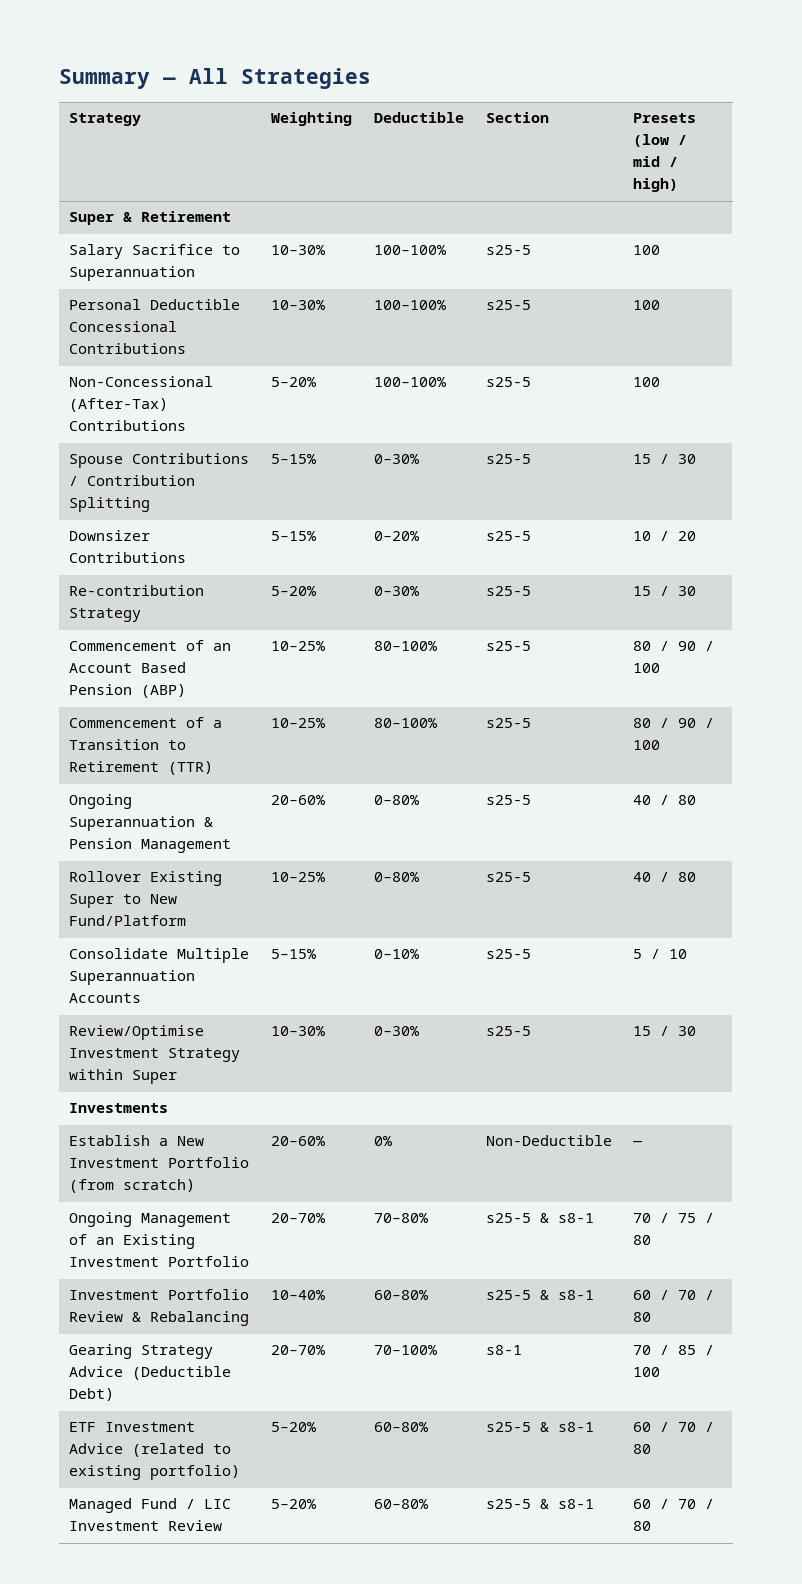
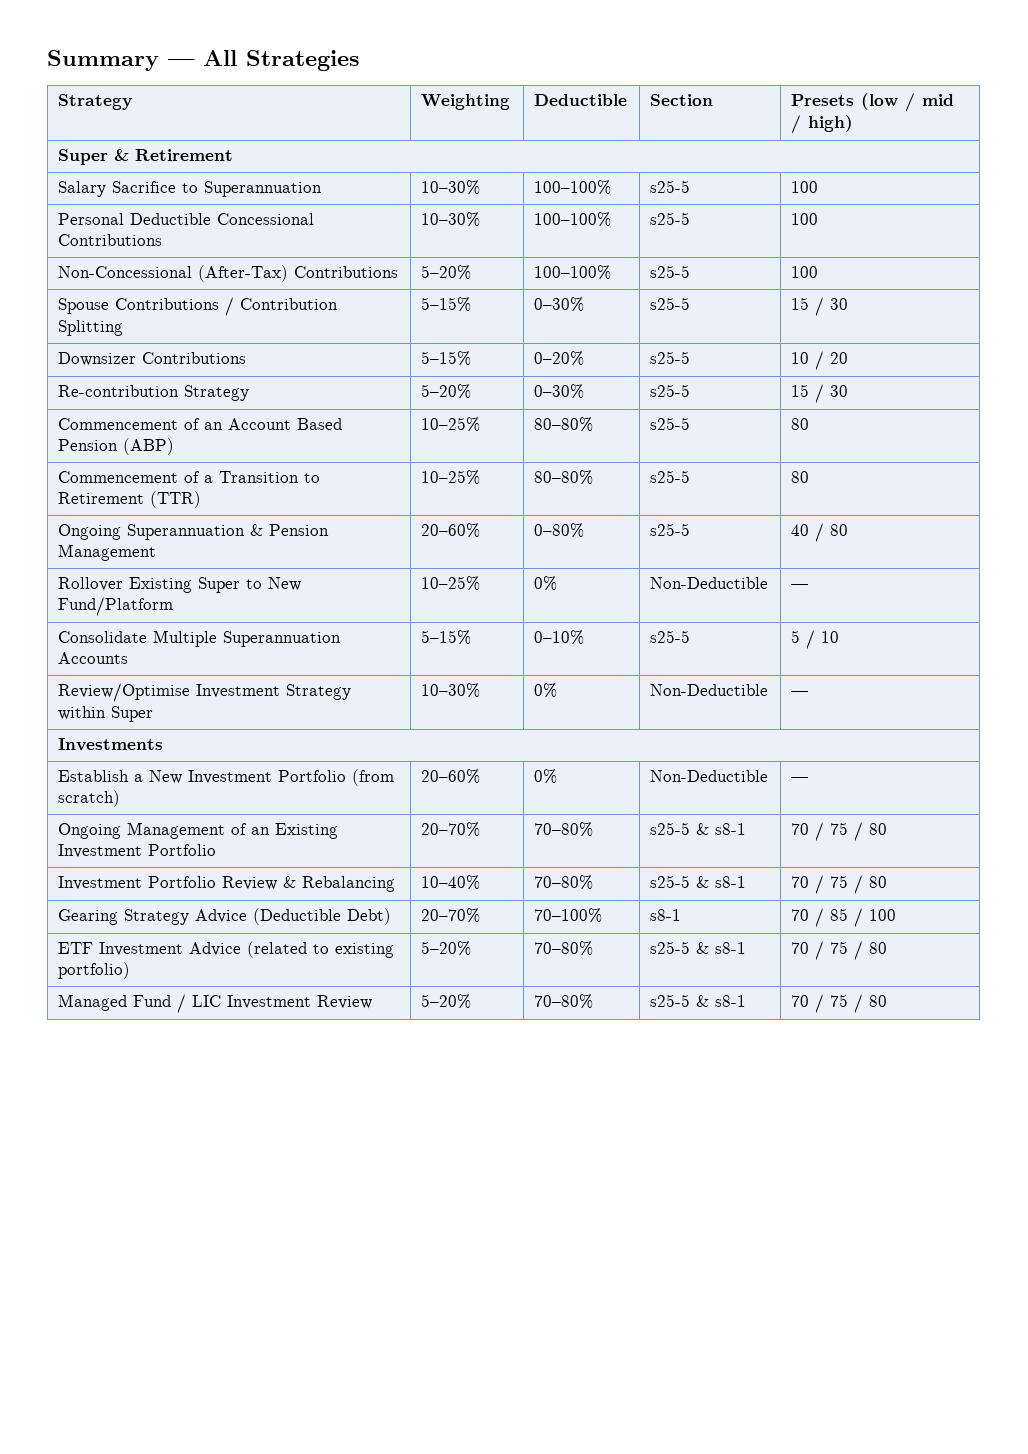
[374,641,438,651] [486,641,532,651] [633,641,715,651] [633,663,661,673] 80–100% | s25-5 | 80 / 90 / 100 -> [534,417,594,432] [650,417,691,430] [791,418,810,430] 80–80% | s25-5 | 80
[374,718,438,728] [486,718,532,728] [633,718,715,728] [633,740,661,750] 80–100% | s25-5 | 80 / 90 / 100 -> [534,470,594,485] [650,470,691,483] [791,471,810,483] 80–80% | s25-5 | 80
[374,872,420,882] [486,872,532,882] [633,872,697,882] 0–80% | s25-5 | 40 / 80 -> [534,576,558,591] [650,577,769,589] [791,584,809,589] 0% | Non-Deductible | —
[374,1026,420,1036] [486,1026,532,1036] [633,1026,697,1036] 0–30% | s25-5 | 15 / 30 -> [534,683,558,698] [650,684,769,696] [791,691,809,696] 0% | Non-Deductible | —
[374,1290,429,1300] [486,1290,595,1300] [633,1290,697,1300] 60–80% | s25-5 & s8-1 | 60 / 70 -> [534,875,594,890] [650,875,747,888] [791,875,849,894] 70–80% | s25-5 & s8-1 | 70 / 75
[374,1422,429,1432] [486,1422,595,1432] [633,1422,697,1432] 60–80% | s25-5 & s8-1 | 60 / 70 -> [534,941,594,956] [650,941,747,954] [791,941,849,960] 70–80% | s25-5 & s8-1 | 70 / 75
[374,1499,429,1509] [486,1499,595,1509] [633,1499,697,1509] 60–80% | s25-5 & s8-1 | 60 / 70 -> [534,994,594,1009] [650,994,747,1007] [791,994,849,1013] 70–80% | s25-5 & s8-1 | 70 / 75

